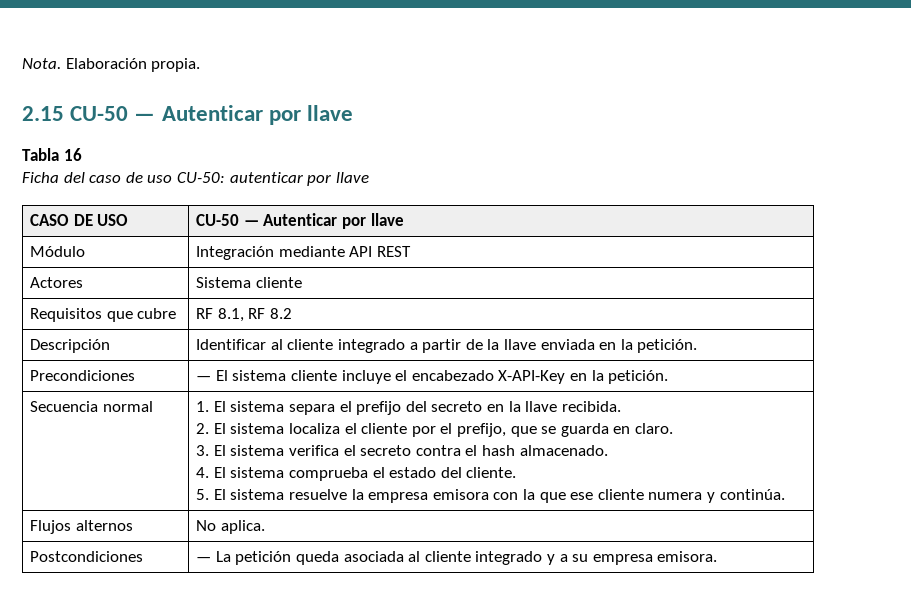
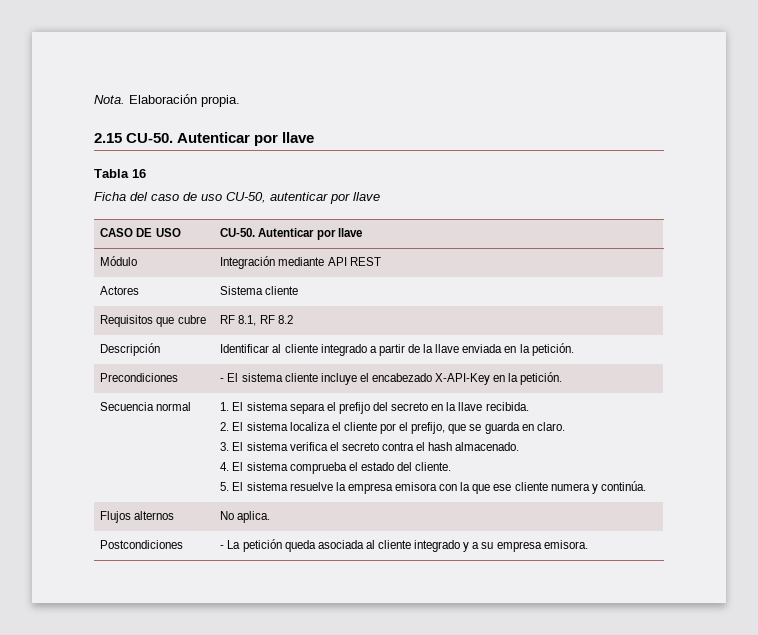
[70,106,156,121] CU-50 — -> [126,133,174,143] CU-50.
[176,172,225,183] CU-50: -> [226,192,266,203] CU-50,
[196,214,259,226] CU-50 — -> [220,228,256,237] CU-50.
[196,376,212,381] — -> [220,378,225,382] -
[196,557,212,562] — -> [220,545,225,549] -

